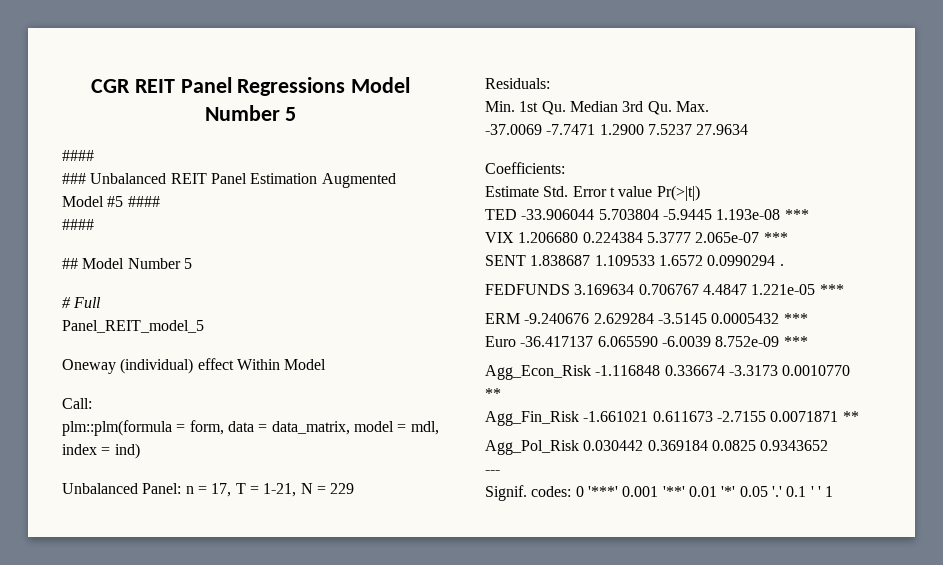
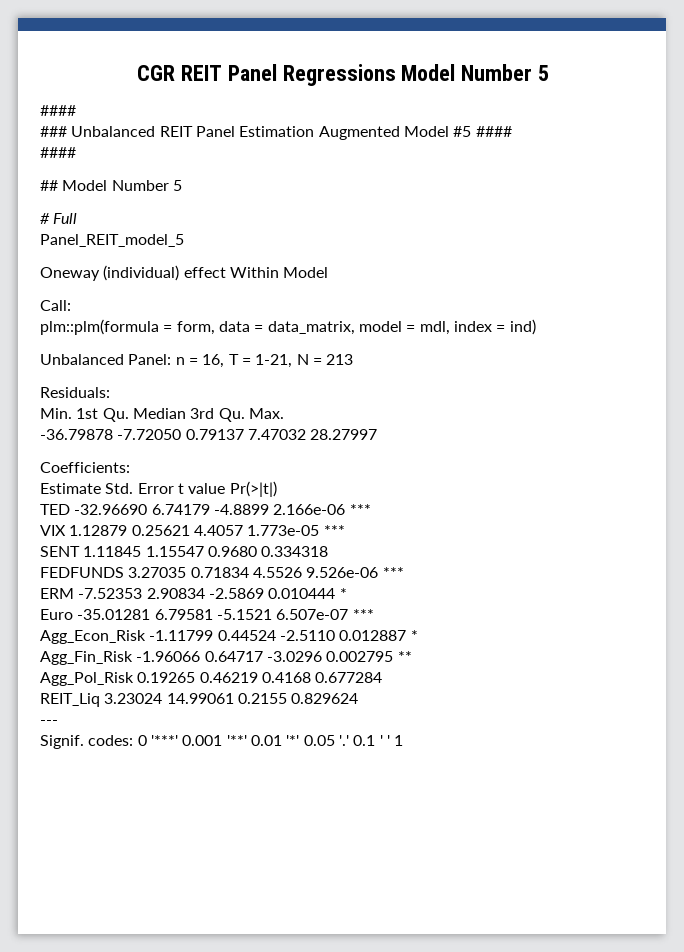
[211,483,232,497] 17, -> [202,354,225,368] 16,
[330,483,355,494] 229 -> [326,354,354,365] 213
[485,124,749,135] -37.0069 -7.7471 1.2900 7.5237 27.9634 -> [40,429,378,440] -36.79878 -7.72050 0.79137 7.47032 28.27997
[521,209,809,220] [485,232,788,243] [485,255,784,266] [485,284,844,295] [485,313,808,324] [485,336,808,347] [485,365,851,380] [485,388,501,399] [485,411,859,426] [485,440,829,455] -33.906044 5.703804 -5.9445 1.193e-08 *** // VIX 1.206680 0.224384 5.3777 2.065e-07 *** // SENT 1.838687 1.109533 1.6572 0.0990294 . // FEDFUNDS 3.169634 0.706767 4.4847 1.221e-05 *** // ERM -9.240676 2.629284 -3.5145 0.0005432 *** // Euro -36.417137 6.065590 -6.0039 8.752e-09 *** // Agg_Econ_Risk -1.116848 0.336674 -3.3173 0.0010770 ** // Agg_Fin_Risk -1.661021 0.611673 -2.7155 0.0071871 ** // Agg_Pol_Risk 0.030442 0.369184 0.0825 0.9343652 -> [74,504,371,515] [40,525,345,536] [40,546,329,557] [40,567,404,578] [40,588,347,599] [40,609,374,620] [40,630,418,644] [40,651,412,665] [40,672,383,686] [40,693,359,707] -32.96690 6.74179 -4.8899 2.166e-06 *** // VIX 1.12879 0.25621 4.4057 1.773e-05 *** // SENT 1.11845 1.15547 0.9680 0.334318 // FEDFUNDS 3.27035 0.71834 4.5526 9.526e-06 *** // ERM -7.52353 2.90834 -2.5869 0.010444 * // Euro -35.01281 6.79581 -5.1521 6.507e-07 *** // Agg_Econ_Risk -1.11799 0.44524 -2.5110 0.012887 * // Agg_Fin_Risk -1.96066 0.64717 -3.0296 0.002795 ** // Agg_Pol_Risk 0.19265 0.46219 0.4168 0.677284 // REIT_Liq 3.23024 14.99061 0.2155 0.829624

